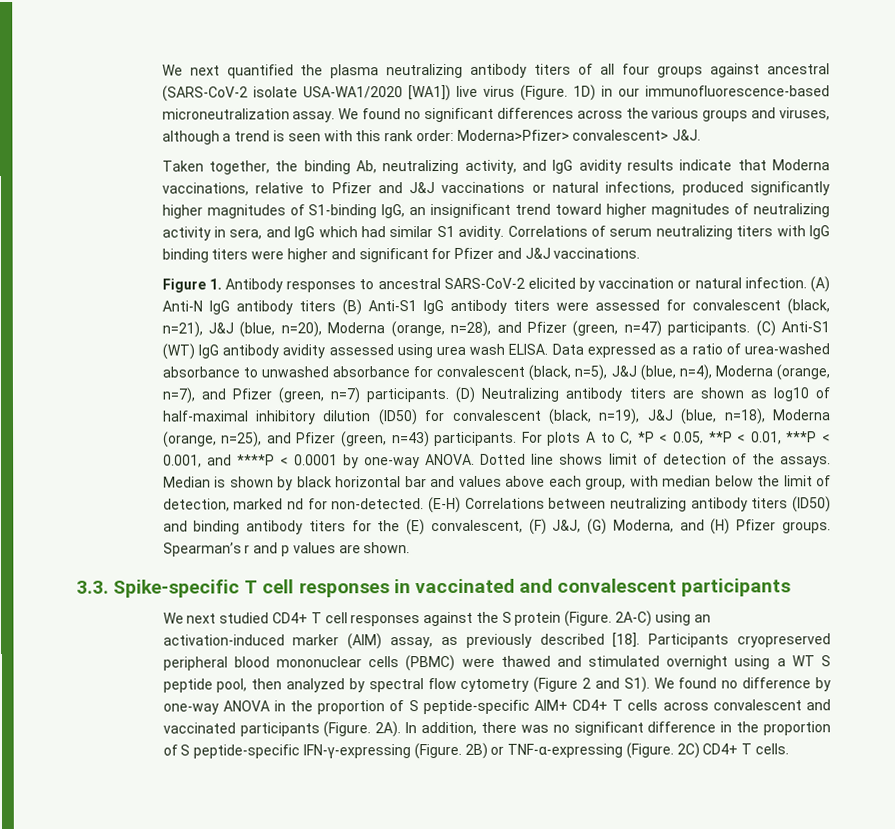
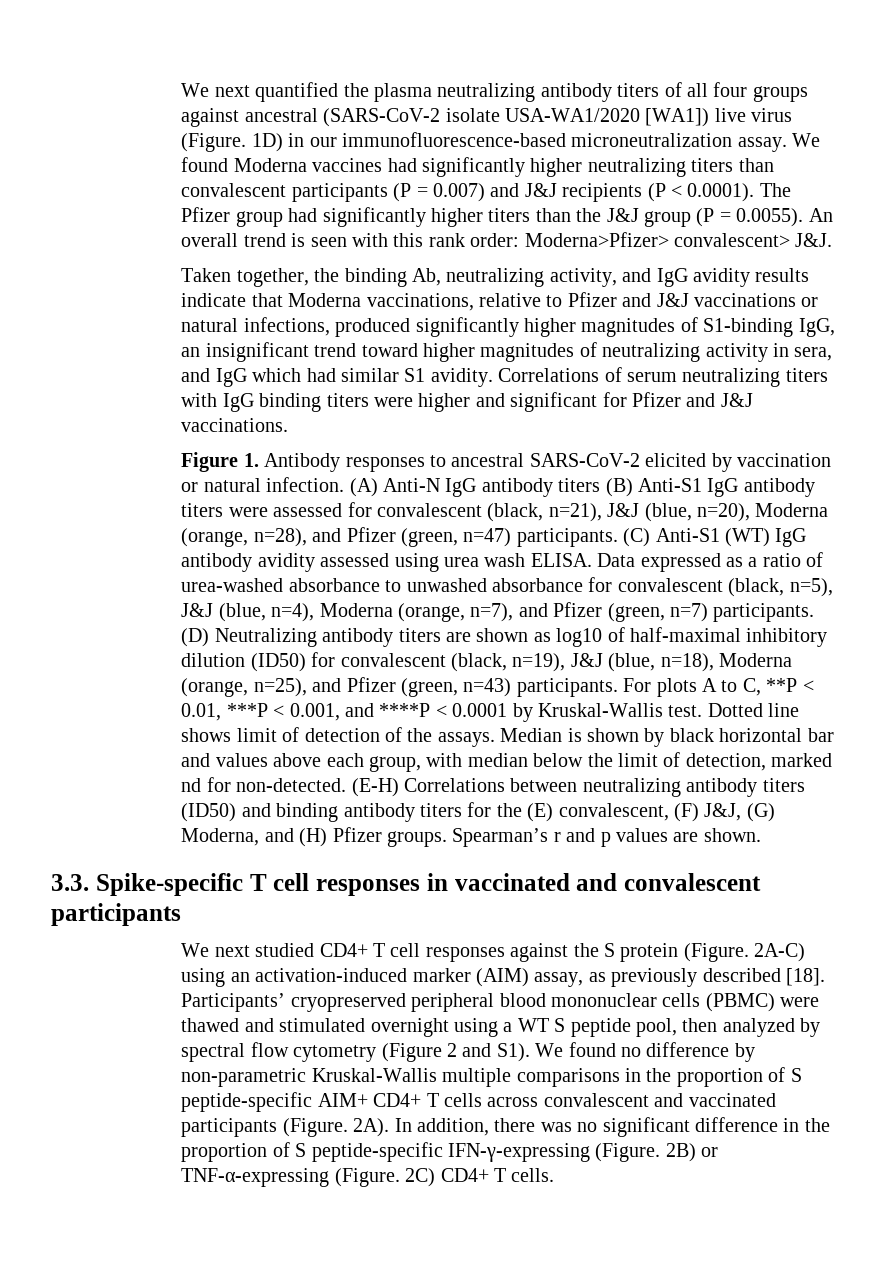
[404,107,830,123] [161,130,232,145] no significant differences across the various groups and viruses, although a -> [233,157,774,177] [181,183,791,202] [181,207,833,227] [181,233,239,247] Moderna vaccines had significantly higher neutralizing titers than convalescent participants (P = 0.007) and J&J recipients (P < 0.0001). The Pfizer group had significantly higher titers than the J&J group (P = 0.0055). An overall
[637,431,705,445] *P < 0.05, -> (761, 687) none
[364,453,476,469] one-way ANOVA. -> [537,703,703,717] Kruskal-Wallis test.
[648,633,730,648] Participants -> [181,993,286,1012] Participants’
[162,700,270,715] one-way ANOVA -> [181,1068,620,1087] non-parametric Kruskal-Wallis multiple comparisons

